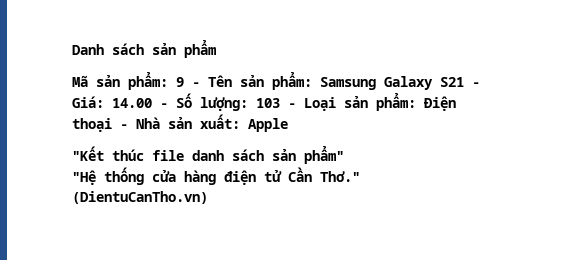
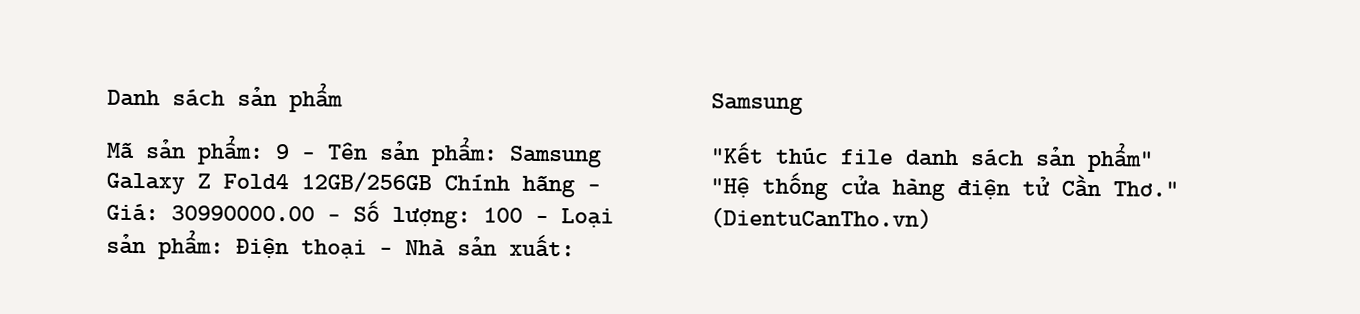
[440,77,464,87] S21 -> [197,171,575,198] Z Fold4 12GB/256GB Chính hãng
[112,98,152,108] 14.00 -> [171,205,315,222] 30990000.00
[256,98,280,108] 103 -> [483,207,523,223] 100
[248,118,288,132] Apple -> [711,93,803,115] Samsung

